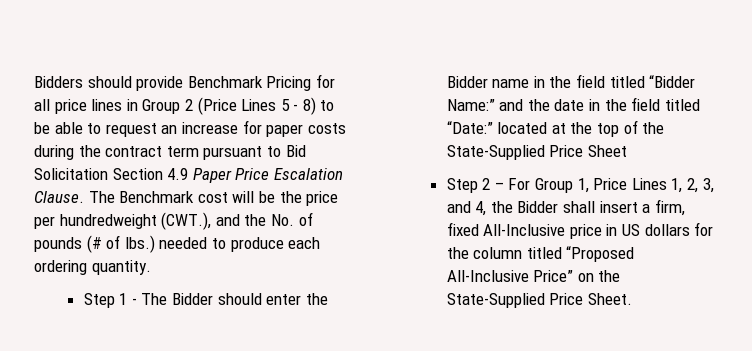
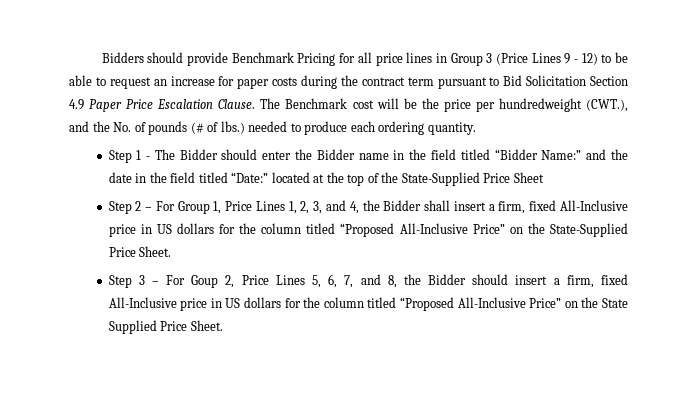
[184,99,193,111] 2 -> [486,53,493,63] 3
[280,97,316,115] 5 - 8) -> [564,53,598,65] 9 - 12)
(632, 299) none -> [108,274,628,288] [108,297,628,311] [108,320,223,334] // Step 3 – For Goup 2, Price Lines 5, 6, 7, and 8, the Bidder should insert a firm, fixed All-Inclusive price in US dollars for the column titled “Proposed All-Inclusive Price” on the State Supplied Price Sheet.

